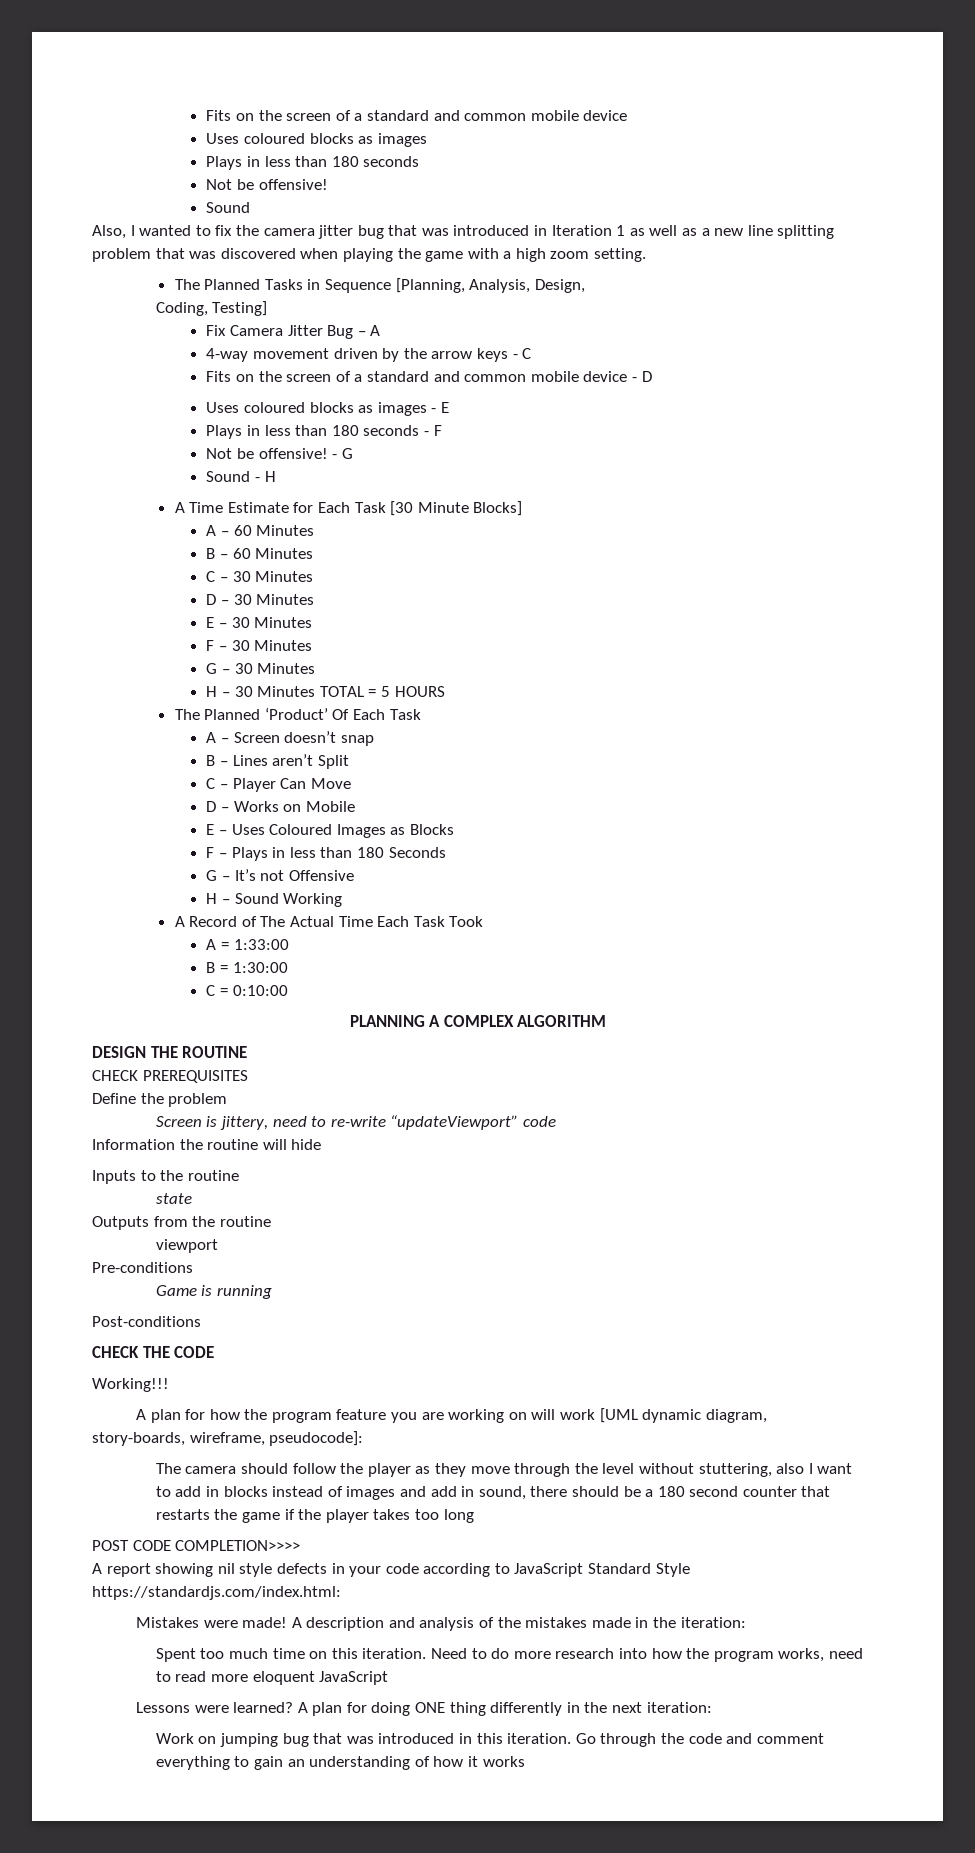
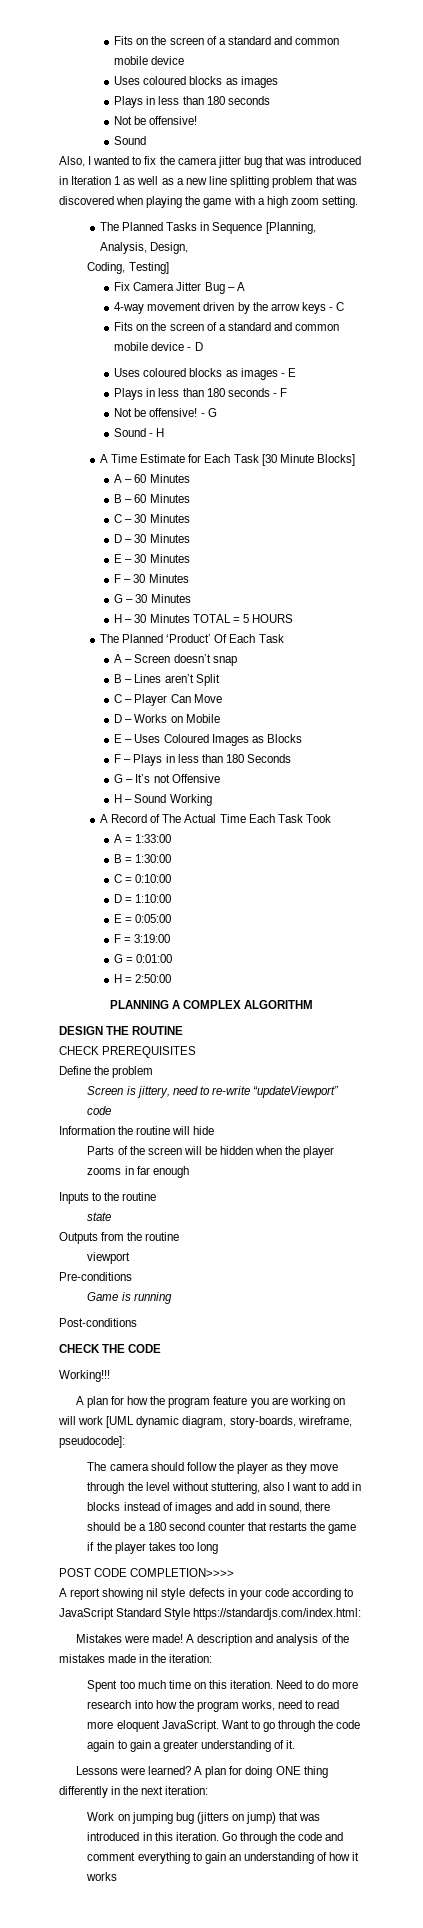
(288, 990) none -> [114,894,172,903] [114,914,172,923] [114,934,171,943] [114,954,173,963] [114,974,172,983] // D = 1:10:00 // E = 0:05:00 // F = 3:19:00 // G = 0:01:00 // H = 2:50:00
(322, 1144) none -> [87,1146,335,1158] [87,1166,189,1178] // Parts of the screen will be hidden when the player zooms in far enough
[319,1671,389,1685] JavaScript -> [161,1720,361,1732] [87,1740,296,1752] JavaScript. Want to go through the code again to gain a greater understanding of it.
(309, 1740) none -> [196,1812,277,1824] (jitters on jump)

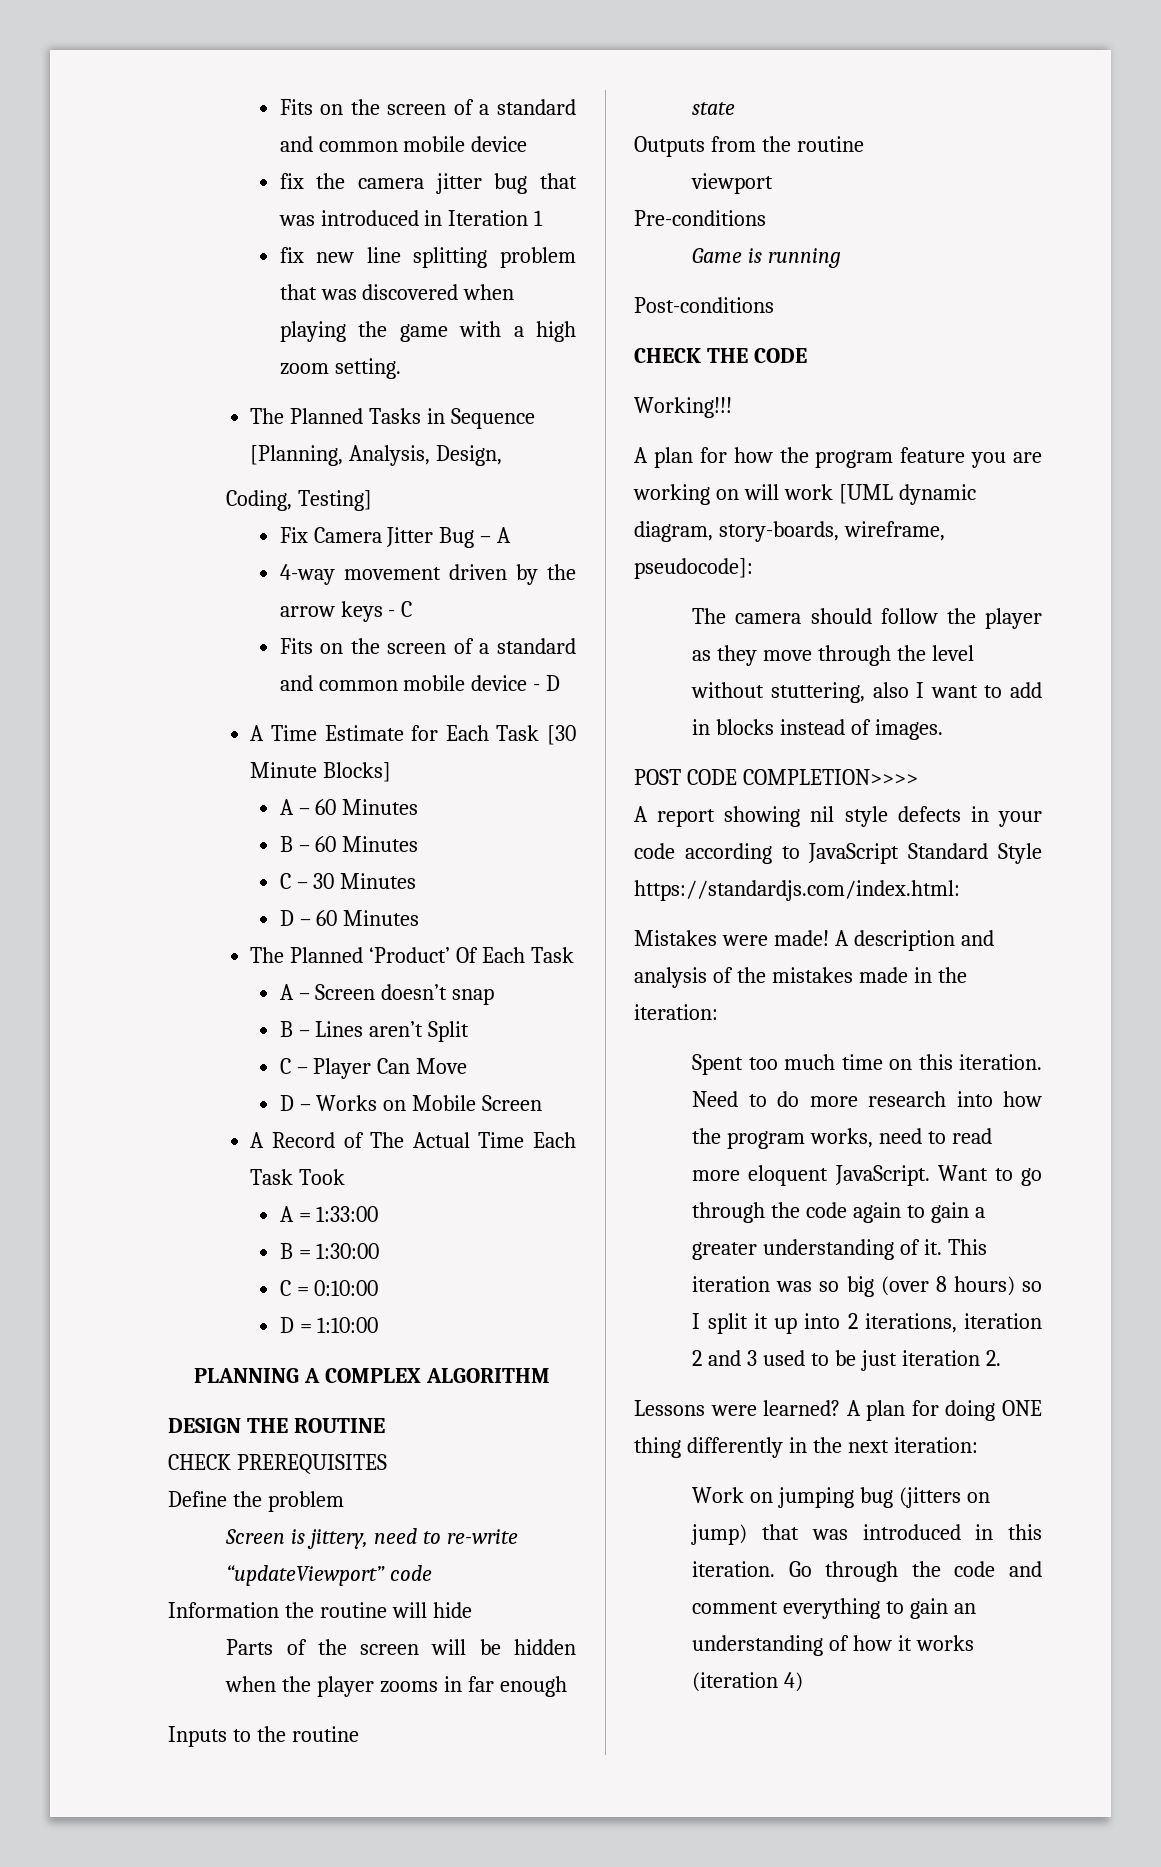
[114,76,278,88] [114,96,270,108] [114,116,198,125] [114,136,147,145] [59,156,142,167] Uses coloured blocks as images // Plays in less than 180 seconds // Not be offensive! // Sound // Also, I wanted to -> (528, 144) none
[123,176,184,185] as well as a -> [279,247,304,263] // fix
[114,368,296,380] [114,388,287,400] [114,408,217,417] [114,428,165,437] // Uses coloured blocks as images - E // Plays in less than 180 seconds - F // Not be offensive! - G // Sound - H -> (561, 683) none
[134,534,190,543] [114,554,190,563] [114,574,189,583] [114,594,191,603] [114,614,293,623] 30 Minutes // E – 30 Minutes // F – 30 Minutes // G – 30 Minutes // H – 30 Minutes TOTAL = 5 HOURS -> [316,910,420,926] 60 Minutes
[114,734,302,746] [114,754,291,766] [114,774,220,783] [114,794,212,806] // E – Uses Coloured Images as Blocks // F – Plays in less than 180 Seconds // G – It’s not Offensive // H – Sound Working -> [482,1095,543,1111] Screen
[114,914,172,923] [114,934,171,943] [114,954,173,963] [114,974,172,983] // E = 0:05:00 // F = 3:19:00 // G = 0:01:00 // H = 2:50:00 -> (379, 1325) none
[174,1502,331,1514] [87,1522,357,1534] [87,1542,218,1554] images and add in sound, there should be a 180 second counter that restarts the game if the player takes too long -> [875,719,944,740] images.
(296, 1744) none -> [948,1239,988,1255] [692,1276,1042,1297] [692,1313,1042,1334] [692,1350,1001,1371] This iteration was so big (over 8 hours) so I split it up into 2 iterations, iteration 2 and 3 used to be just iteration 2.
(118, 1876) none -> [692,1672,804,1692] (iteration 4)

